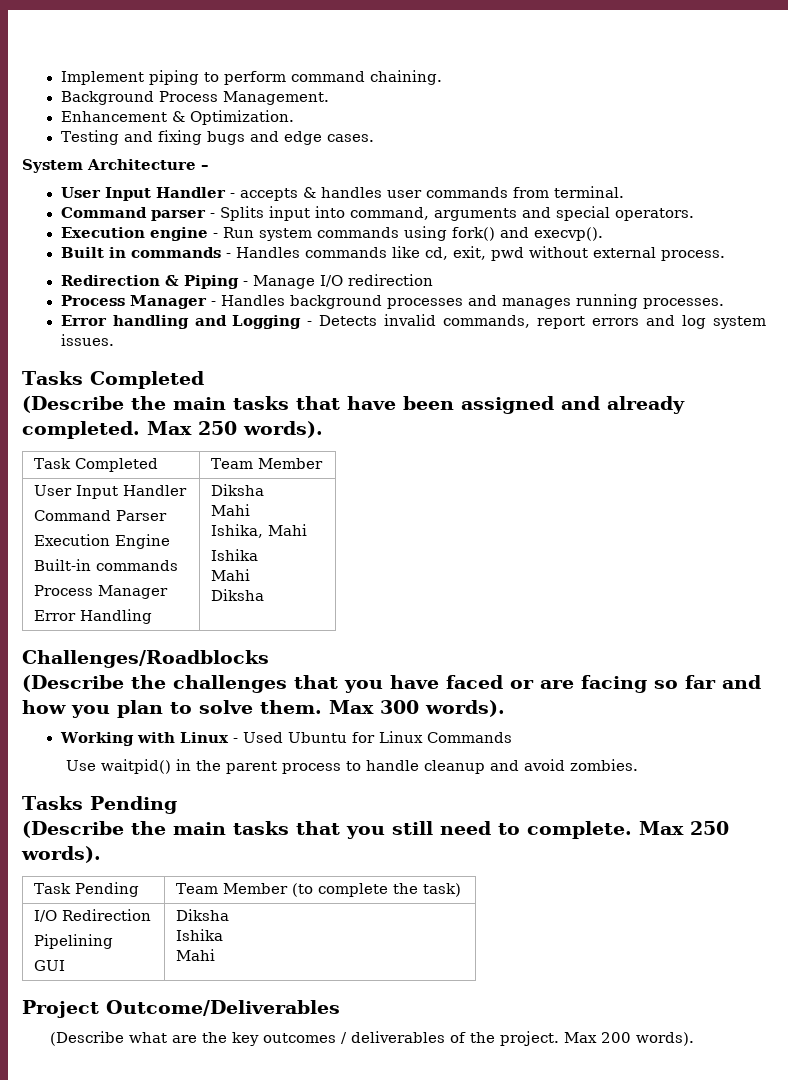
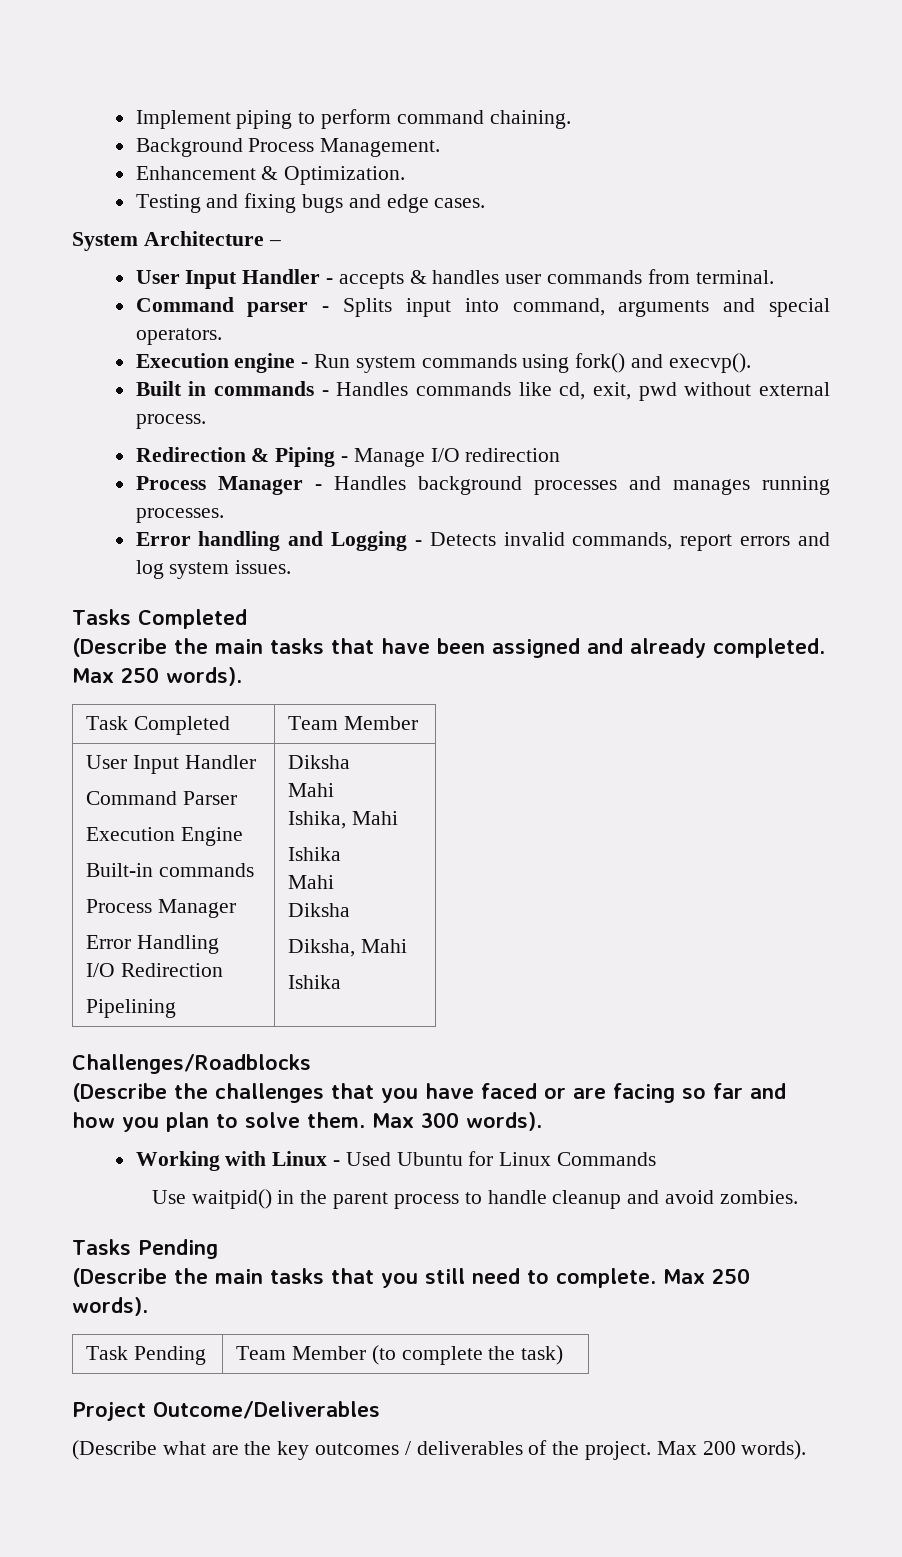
(152, 616) none -> [86,963,224,977] [86,999,177,1018] // I/O Redirection // Pipelining
(264, 595) none -> [288,939,408,957] [288,975,342,989] // Diksha, Mahi // Ishika
[33,909,151,922] [33,934,113,949] [33,960,65,971] [175,909,229,921] [175,929,223,941] [175,949,215,961] // I/O Redirection // Pipelining // GUI | Diksha // Ishika // Mahi -> (564, 1355) none

